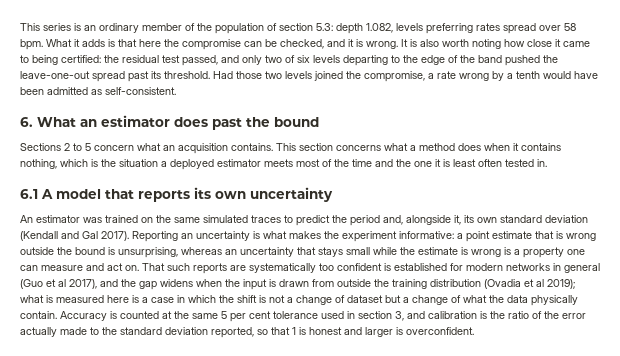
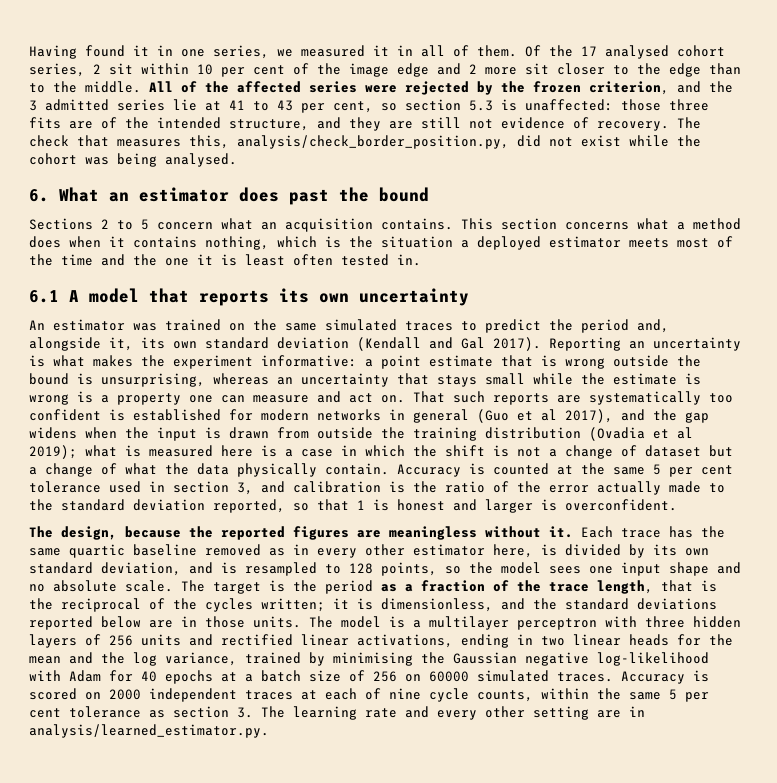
[20,23,576,34] [20,39,590,50] [20,55,558,66] [20,71,598,82] [20,87,176,95] This series is an ordinary member of the population of section 5.3: depth 1.082, levels preferring rates spread over 58 bpm. What it adds is that here the compromise can be checked, and it is wrong. It is also worth noting how close it came to being certified: the residual test passed, and only two of six levels departing to the edge of the band pushed the leave-one-out spread past its threshold. Had those two levels joined the compromise, a rate wrong by a tenth would have been admitted as self-consistent. -> [29,45,725,59] [29,63,741,77] [29,81,733,95] [29,99,709,113] [29,117,701,131] [29,135,701,149] [29,153,237,167] Having found it in one series, we measured it in all of them. Of the 17 analysed cohort series, 2 sit within 10 per cent of the image edge and 2 more sit closer to the edge than to the middle. All of the affected series were rejected by the frozen criterion, and the 3 admitted series lie at 41 to 43 per cent, so section 5.3 is unaffected: those three fits are of the intended structure, and they are still not evidence of recovery. The check that measures this, analysis/check_border_position.py, did not exist while the cohort was being analysed.
(474, 331) none -> [29,526,725,540] [29,544,709,558] [29,562,741,576] [29,580,717,594] [29,598,717,612] [29,616,741,630] [29,634,733,648] [29,652,709,666] [29,670,709,684] [29,688,709,702] [29,706,645,720] [29,724,269,738] // The design, because the reported figures are meaningless without it. Each trace has the same quartic baseline removed as in every other estimator here, is divided by its own standard deviation, and is resampled to 128 points, so the model sees one input shape and no absolute scale. The target is the period as a fraction of the trace length, that is the reciprocal of the cycles written; it is dimensionless, and the standard deviations reported below are in those units. The model is a multilayer perceptron with three hidden layers of 256 units and rectified linear activations, ending in two linear heads for the mean and the log variance, trained by minimising the Gaussian negative log-likelihood with Adam for 40 epochs at a batch size of 256 on 60000 simulated traces. Accuracy is scored on 2000 independent traces at each of nine cycle counts, within the same 5 per cent tolerance as section 3. The learning rate and every other setting are in analysis/learned_estimator.py.

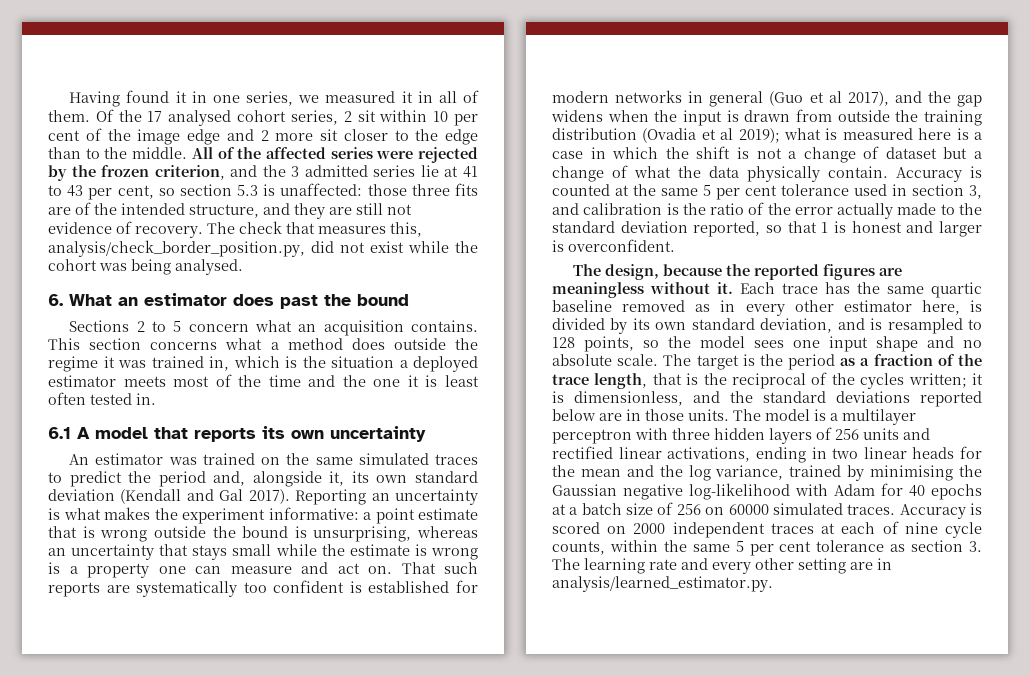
[69,236,269,250] when it contains nothing, -> [393,338,478,350] [48,356,229,372] outside the regime it was trained in,

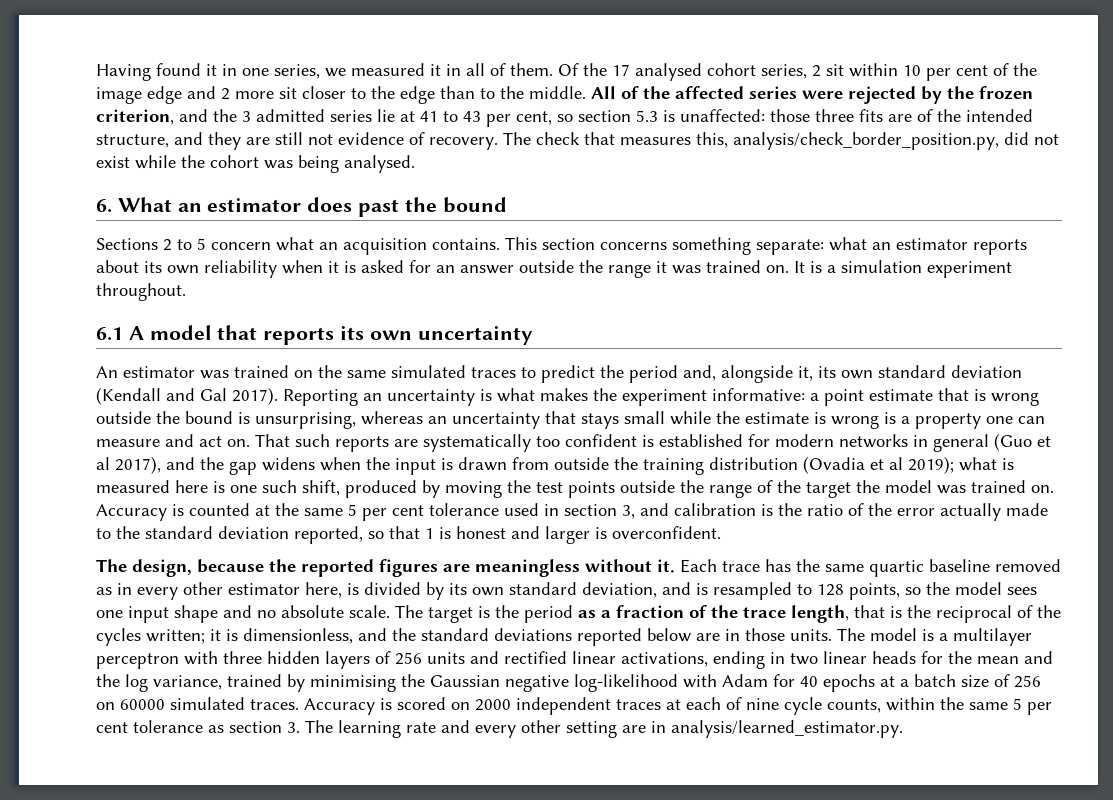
[225,338,478,350] [48,356,98,372] what a method does outside the regime -> [672,237,1027,255] [96,260,651,278] something separate: what an estimator reports about its own reliability when it is asked for an answer outside the range
[209,356,478,372] [48,374,480,387] [48,392,156,405] in, which is the situation a deployed estimator meets most of the time and the one it is least often tested in. -> [766,260,1012,278] [96,283,186,301] on. It is a simulation experiment throughout.
[973,132,982,140] [552,146,982,163] [552,165,888,182] a case in which the shift is not a change of dataset but a change of what the data physically contain. -> [230,480,1054,498] one such shift, produced by moving the test points outside the range of the target the model was trained on.

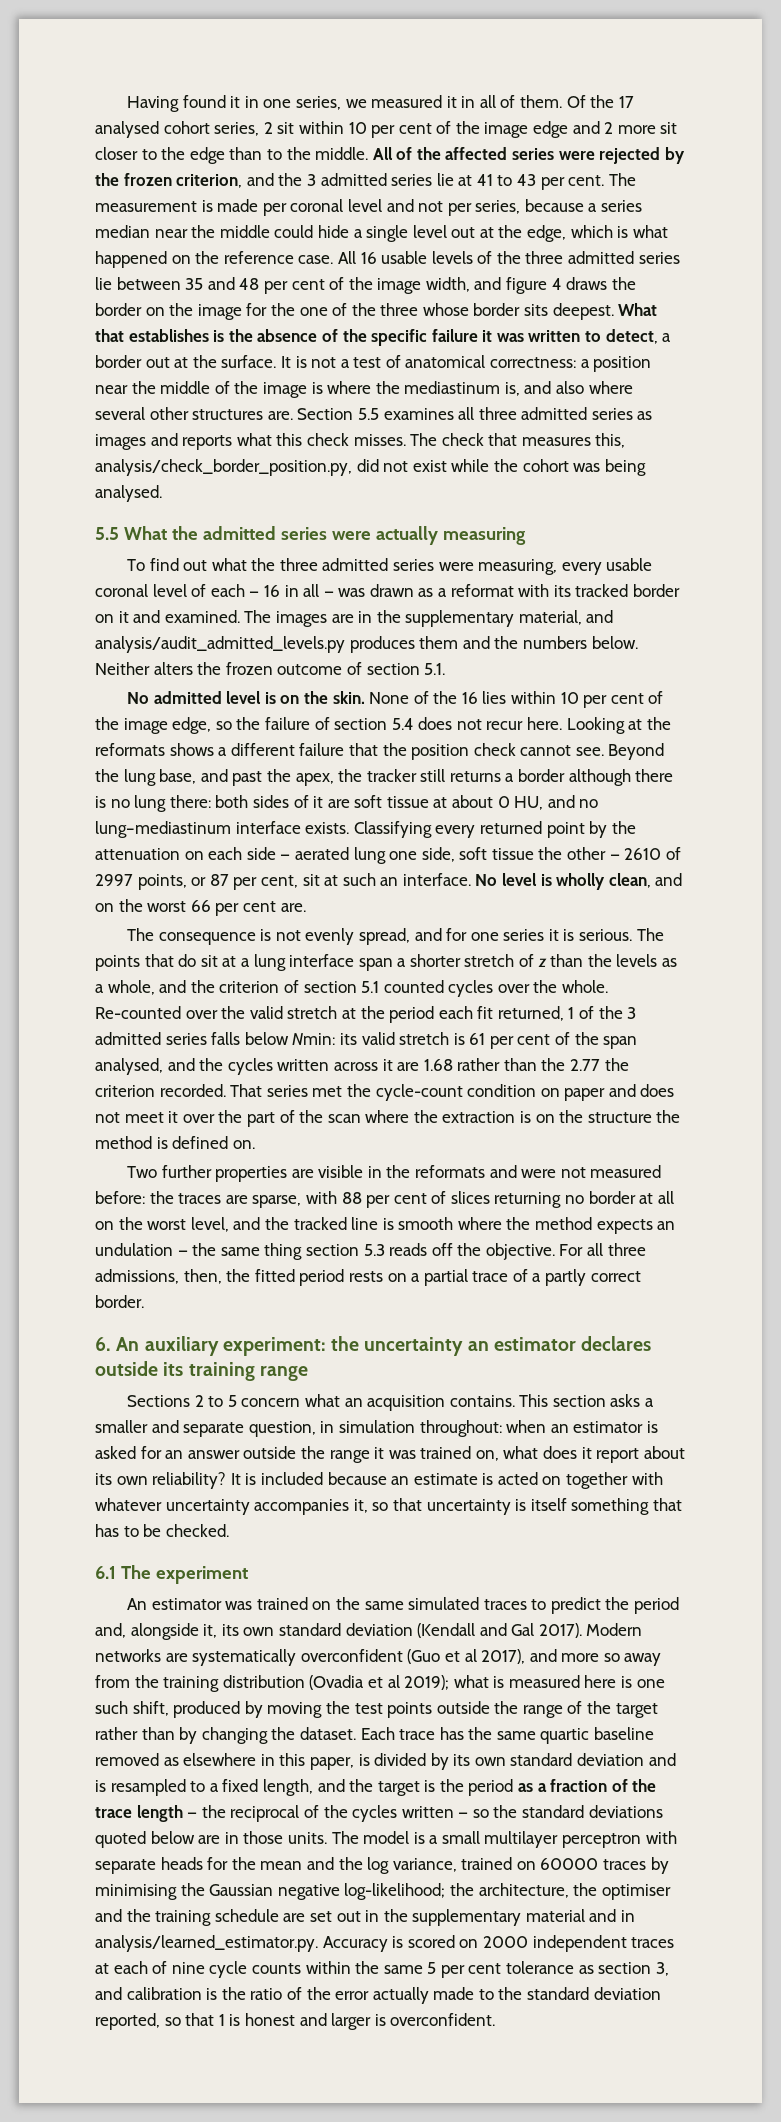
[516,109,1033,125] [96,132,498,150] cent, so section 5.3 is unaffected: those three fits are of the intended structure, and they are still not evidence of recovery. -> [568,173,636,186] [95,199,643,216] [95,225,668,242] [95,251,680,268] [95,277,636,294] [95,303,658,320] [95,329,672,346] [95,355,652,372] [95,381,633,398] [95,407,653,420] [95,433,406,450] cent. The measurement is made per coronal level and not per series, because a series median near the middle could hide a single level out at the edge, which is what happened on the reference case. All 16 usable levels of the three admitted series lie between 35 and 48 per cent of the image width, and figure 4 draws the border on the image for the one of the three whose border sits deepest. What that establishes is the absence of the specific failure it was written to detect, a border out at the surface. It is not a test of anatomical correctness: a position near the middle of the image is where the mediastinum is, and also where several other structures are. Section 5.5 examines all three admitted series as images and reports what this check misses.
[96,197,507,217] 6. What an estimator does past the bound -> [95,526,526,545] [126,558,653,575] [95,584,681,597] [95,610,614,627] [95,636,638,653] [95,662,446,675] [126,691,664,708] [95,717,671,734] [95,743,665,760] [95,769,674,786] [95,795,599,812] [95,821,636,838] [95,847,681,864] [95,873,683,890] [95,899,306,916] [126,928,664,945] [95,954,678,971] [95,980,609,997] [95,1006,637,1023] [95,1032,638,1049] [95,1058,629,1075] [95,1084,675,1101] [95,1110,681,1127] [95,1136,255,1149] [126,1165,662,1182] [95,1191,674,1208] [95,1217,676,1234] [95,1243,646,1260] [95,1269,641,1286] [95,1295,144,1308] [95,1336,652,1356] [95,1361,308,1381] 5.5 What the admitted series were actually measuring // To find out what the three admitted series were measuring, every usable coronal level of each — 16 in all — was drawn as a reformat with its tracked border on it and examined. The images are in the supplementary material, and analysis/audit_admitted_levels.py produces them and the numbers below. Neither alters the frozen outcome of section 5.1. // No admitted level is on the skin. None of the 16 lies within 10 per cent of the image edge, so the failure of section 5.4 does not recur here. Looking at the reformats shows a different failure that the position check cannot see. Beyond the lung base, and past the apex, the tracker still returns a border although there is no lung there: both sides of it are soft tissue at about 0 HU, and no lung–mediastinum interface exists. Classifying every returned point by the attenuation on each side — aerated lung one side, soft tissue the other — 2610 of 2997 points, or 87 per cent, sit at such an interface. No level is wholly clean, and on the worst 66 per cent are. // The consequence is not evenly spread, and for one series it is serious. The points that do sit at a lung interface span a shorter stretch of z than the levels as a whole, and the criterion of section 5.1 counted cycles over the whole. Re-counted over the valid stretch at the period each fit returned, 1 of the 3 admitted series falls below Nmin: its valid stretch is 61 per cent of the span analysed, and the cycles written across it are 1.68 rather than the 2.77 the criterion recorded. That series met the cycle-count condition on paper and does not meet it over the part of the scan where the extraction is on the structure the method is defined on. // Two further properties are visible in the reformats and were not measured before: the traces are sparse, with 88 per cent of slices returning no border at all on the worst level, and the tracked line is smooth where the method expects an undulation — the same thing section 5.3 reads off the objective. For all three admissions, then, the fitted period rests on a partial trace of a partly correct border. // 6. An auxiliary experiment: the uncertainty an estimator declares outside its training range
[600,237,1027,255] [96,260,339,278] concerns something separate: what an estimator reports about its own reliability when it -> [610,1394,655,1407] [95,1420,644,1437] asks a smaller and separate question, in simulation throughout: when an estimator
[766,260,1012,278] [96,283,186,301] [96,325,533,345] on. It is a simulation experiment throughout. // 6.1 A model that reports its own uncertainty -> [475,1446,685,1463] [95,1472,663,1489] [95,1498,682,1515] [95,1524,229,1537] [95,1565,248,1584] on, what does it report about its own reliability? It is included because an estimate is acted on together with whatever uncertainty accompanies it, so that uncertainty is itself something that has to be checked. // 6.1 The experiment
[283,388,1039,406] [96,411,1045,429] [96,434,989,452] Reporting an uncertainty is what makes the experiment informative: a point estimate that is wrong outside the bound is unsurprising, whereas an uncertainty that stays small while the estimate is wrong is a property one can measure and act on. That such reports are systematically too confident is established for modern networks in general -> [586,1623,643,1636] [95,1649,403,1666] Modern networks are systematically overconfident
[200,457,609,475] the gap widens when the input is drawn from outside -> [561,1653,662,1666] [95,1675,130,1688] more so away from
[856,480,1054,494] [96,503,559,521] the model was trained on. Accuracy is counted at the same 5 per cent tolerance used in -> [95,1727,655,1744] [95,1753,676,1770] [95,1779,657,1796] [95,1805,663,1822] [95,1831,677,1848] [95,1857,669,1874] [95,1883,671,1900] [95,1909,636,1926] [95,1935,675,1952] [95,1961,594,1978] rather than by changing the dataset. Each trace has the same quartic baseline removed as elsewhere in this paper, is divided by its own standard deviation and is resampled to a fixed length, and the target is the period as a fraction of the trace length — the reciprocal of the cycles written — so the standard deviations quoted below are in those units. The model is a small multilayer perceptron with separate heads for the mean and the log variance, trained on 60000 traces by minimising the Gaussian negative log-likelihood; the architecture, the optimiser and the training schedule are set out in the supplementary material and in analysis/learned_estimator.py. Accuracy is scored on 2000 independent traces at each of nine cycle counts within the same 5 per cent tolerance as
[96,559,1061,577] [96,582,1037,600] [96,605,1061,623] [96,628,1032,646] [96,651,1053,669] [96,674,1041,692] [96,697,1052,715] [96,720,903,738] // The design, because the reported figures are meaningless without it. Each trace has the same quartic baseline removed as in every other estimator here, is divided by its own standard deviation, and is resampled to 128 points, so the model sees one input shape and no absolute scale. The target is the period as a fraction of the trace length, that is the reciprocal of the cycles written; it is dimensionless, and the standard deviations reported below are in those units. The model is a multilayer perceptron with three hidden layers of 256 units and rectified linear activations, ending in two linear heads for the mean and the log variance, trained by minimising the Gaussian negative log-likelihood with Adam for 40 epochs at a batch size of 256 on 60000 simulated traces. Accuracy is scored on 2000 independent traces at each of nine cycle counts, within the same 5 per cent tolerance as section 3. The learning rate and every other setting are in analysis/learned_estimator.py. -> (496, 2019) none

